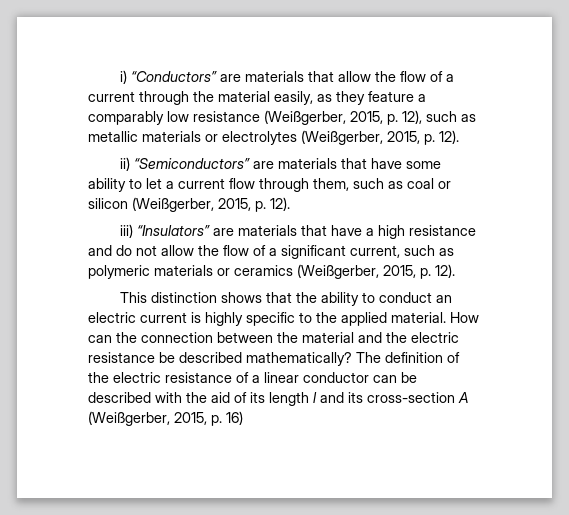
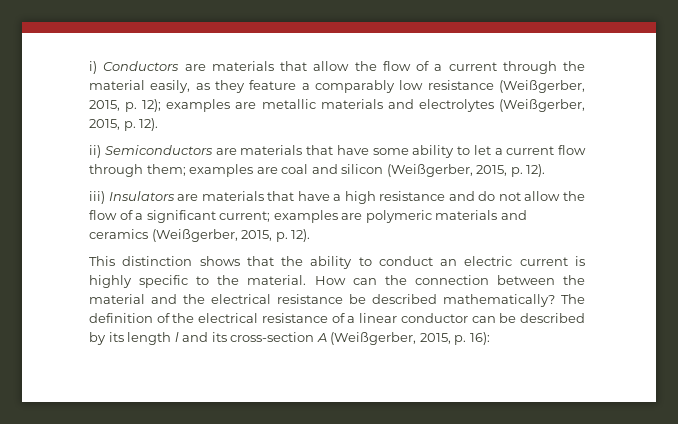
[131,71,218,82] “Conductors” -> [103,61,180,71] Conductors
[402,110,476,124] 12), such as -> [142,99,257,112] 12); examples are
[205,134,218,142] or -> [387,99,414,109] and
[134,158,251,169] “Semiconductors” -> [104,145,213,155] Semiconductors
[313,178,451,191] them, such as coal or -> [146,164,338,177] them; examples are coal and
[137,225,211,236] “Insulators” -> [108,191,175,201] Insulators
[350,245,454,258] current, such as -> [219,210,363,223] current; examples are
[217,268,230,276] or -> [500,210,527,220] and
[341,312,387,326] applied -> (240, 280) none
[411,332,459,343] electric -> [211,294,271,304] electrical
[113,372,161,383] electric -> [198,313,259,323] electrical
[155,392,247,403] with the aid of -> [89,332,106,345] by
[226,411,243,425] 16) -> [469,332,490,345] 16):

